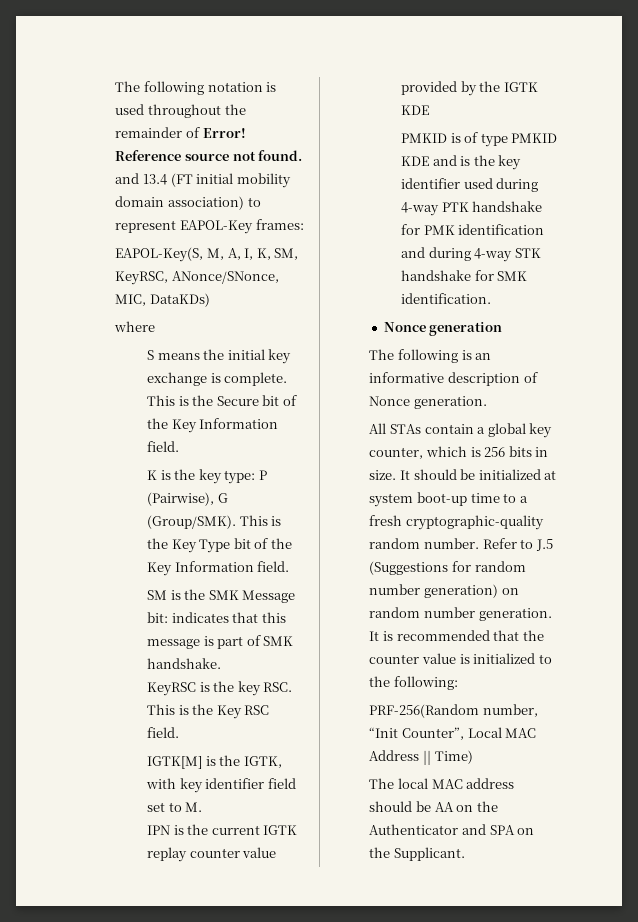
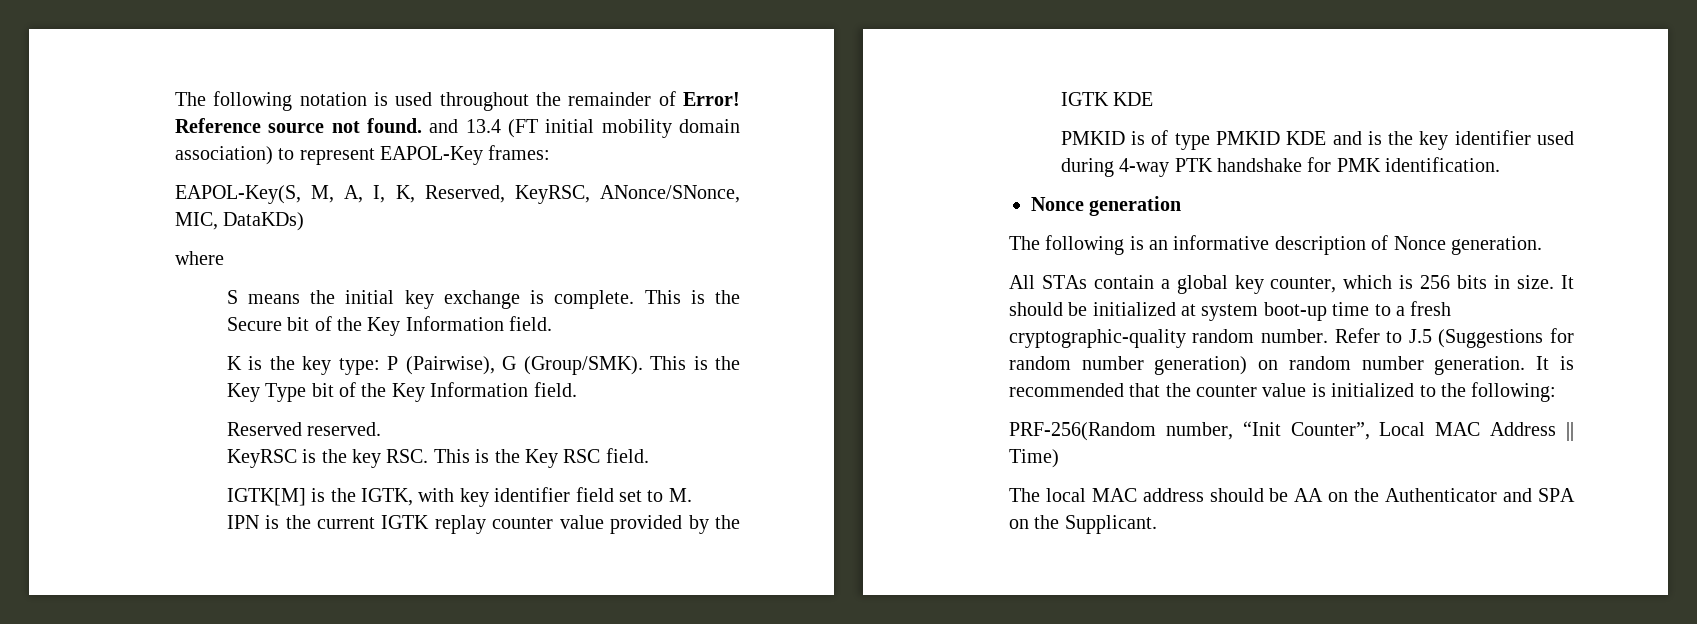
[274,248,299,260] SM, -> [424,185,505,203] Reserved,
[147,589,296,603] [147,612,286,623] [147,635,294,649] [147,658,222,669] SM is the SMK Message bit: indicates that this message is part of SMK handshake. -> [226,422,382,436] Reserved reserved.
[458,224,545,235] [401,247,541,262] [401,270,528,281] identification and during 4-way STK handshake for SMK -> (1381, 165) none

